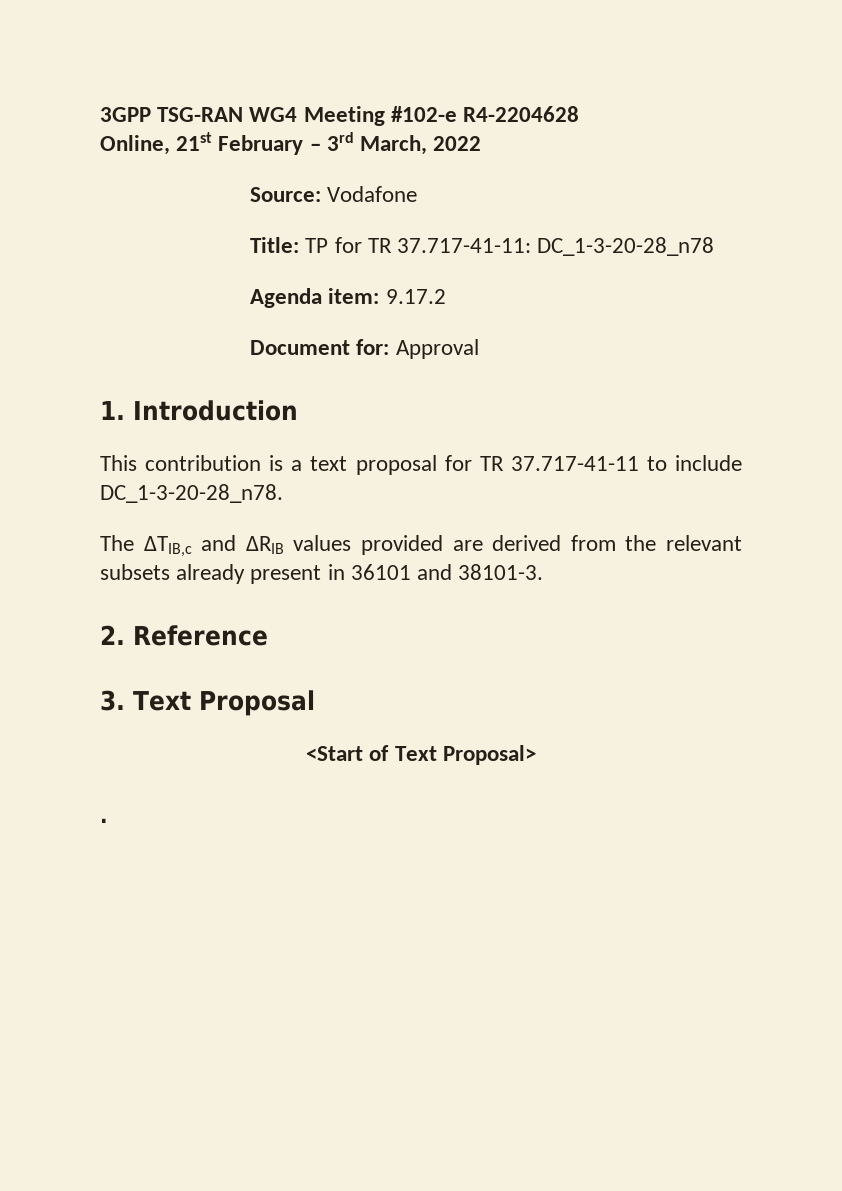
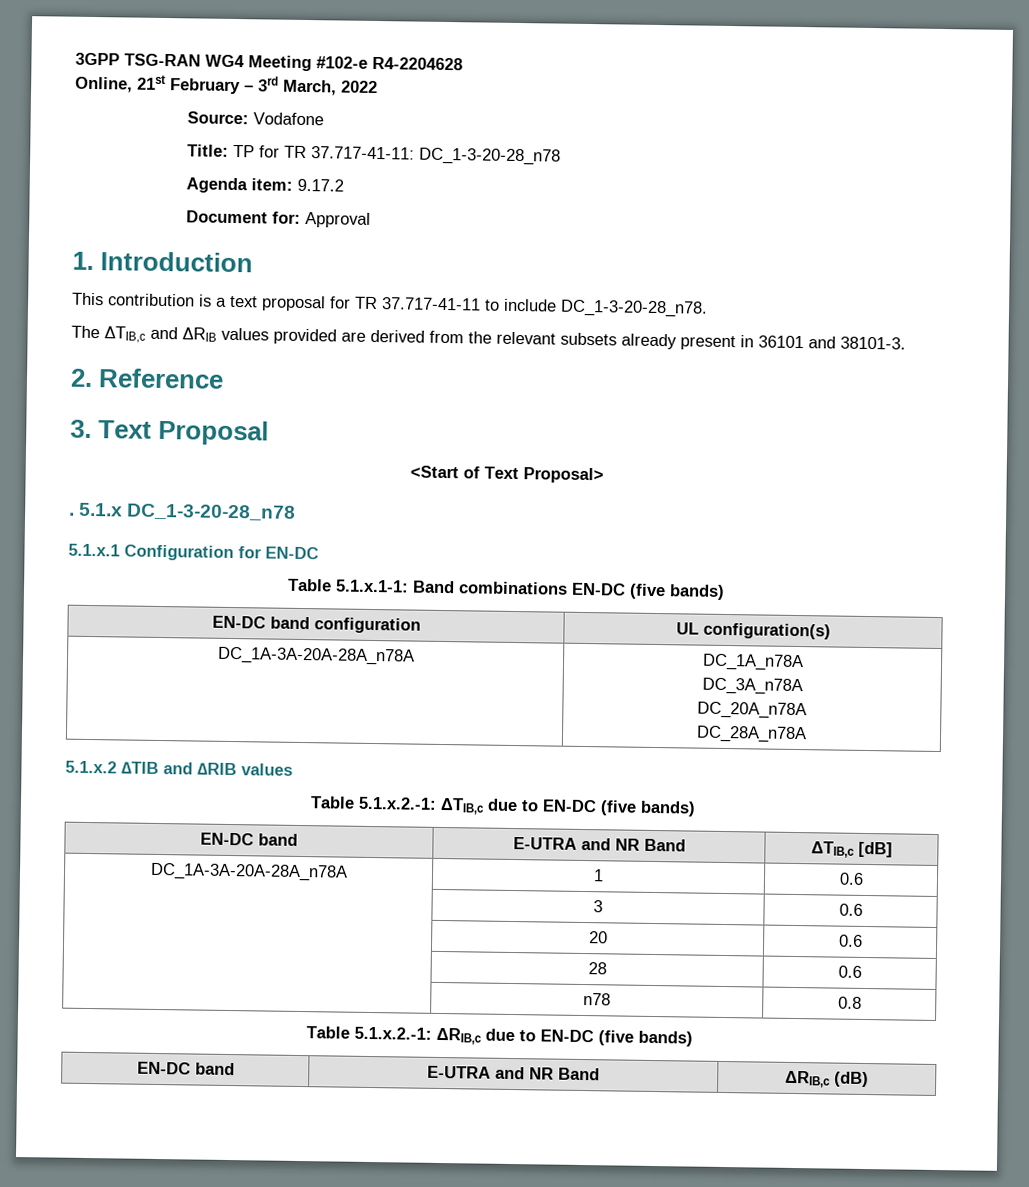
(108, 820) none -> [79,502,297,521] [68,543,319,562] [287,578,725,600] [211,615,421,634] [675,622,831,640] [216,646,415,666] [701,653,804,672] [701,677,803,696] [697,701,807,720] [696,725,807,744] [65,760,293,776] [309,796,696,817] [200,832,298,846] [512,836,686,852] [810,841,893,858] [149,862,348,882] [593,869,604,882] [838,872,864,885] [593,900,603,913] [838,903,863,916] [588,931,608,944] [838,934,863,947] [587,962,607,975] [837,965,862,978] [583,993,611,1006] [837,996,862,1009] [305,1026,693,1047] [136,1061,235,1076] [427,1065,600,1081] [785,1070,869,1088] 5.1.x DC_1-3-20-28_n78 // 5.1.x.1 Configuration for EN-DC // Table 5.1.x.1-1: Band combinations EN-DC (five bands) // EN-DC band configuration | UL configuration(s) // DC_1A-3A-20A-28A_n78A | DC_1A_n78A // DC_3A_n78A // DC_20A_n78A // DC_28A_n78A // 5.1.x.2 ∆TIB and ∆RIB values // Table 5.1.x.2.-1: ΔTIB,c due to EN-DC (five bands) // EN-DC band | E-UTRA and NR Band | ΔTIB,c [dB] // DC_1A-3A-20A-28A_n78A | 1 | 0.6 // | 3 | 0.6 // | 20 | 0.6 // | 28 | 0.6 // | n78 | 0.8 // Table 5.1.x.2.-1: ΔRIB,c due to EN-DC (five bands) // EN-DC band | E-UTRA and NR Band | ΔRIB,c (dB)

